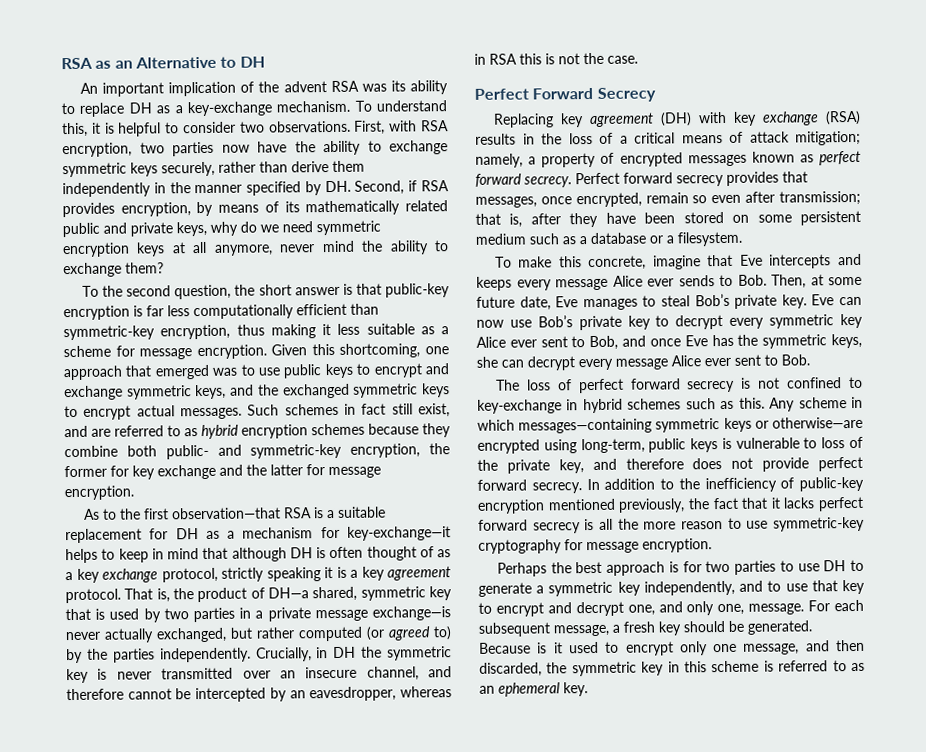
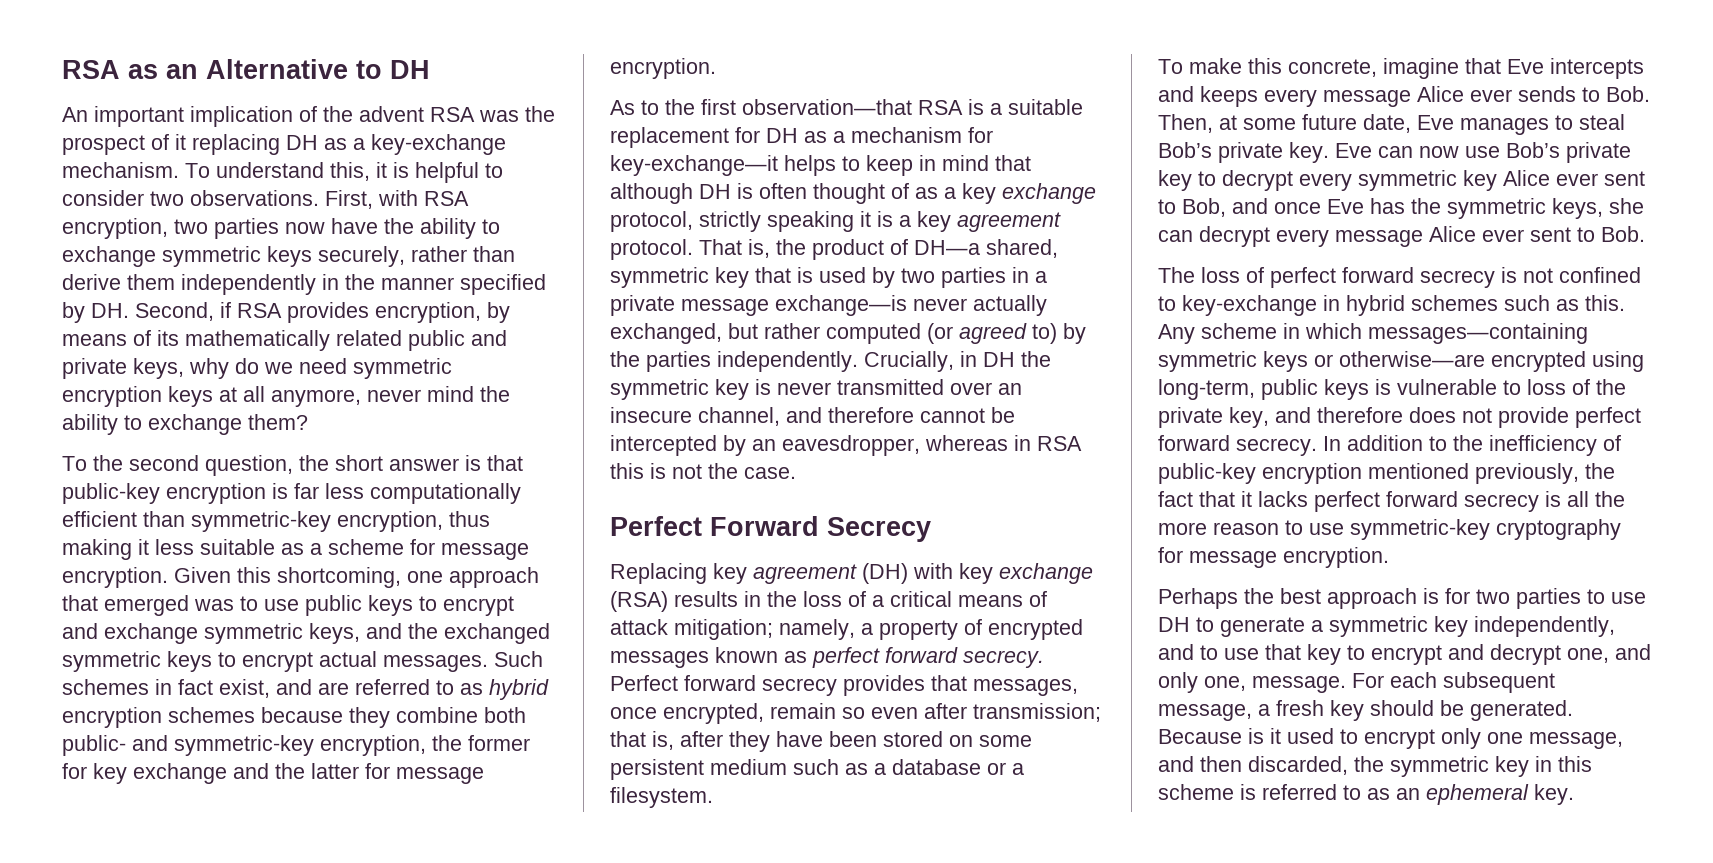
[390,80,448,95] [61,102,125,117] its ability to replace -> [525,106,555,122] [62,134,280,155] the prospect of it replacing
[391,403,413,415] still -> (213, 687) none

